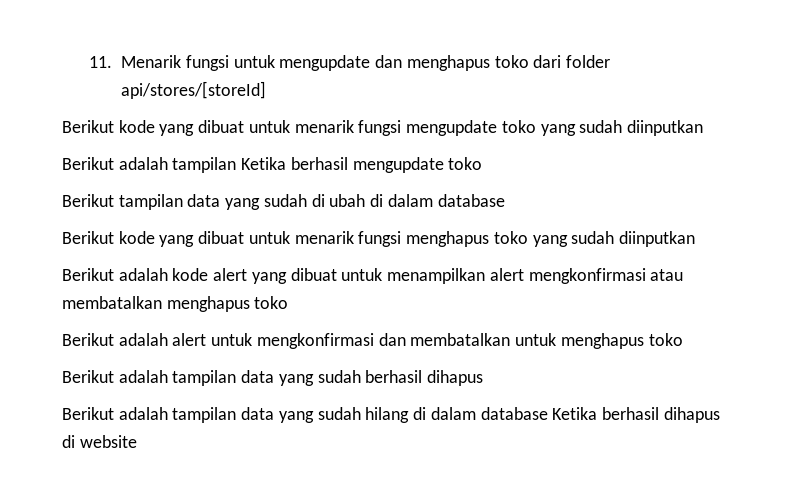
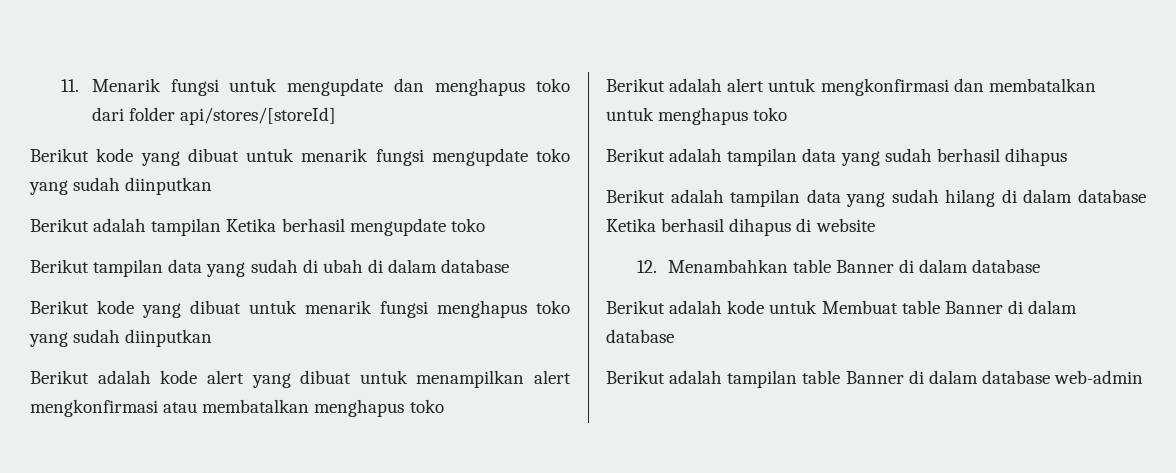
(137, 441) none -> [636,259,1041,273] [606,300,1078,314] [606,329,674,343] [606,370,1144,388] // 12. Menambahkan table Banner di dalam database // Berikut adalah kode untuk Membuat table Banner di dalam database // Berikut adalah tampilan table Banner di dalam database web-admin

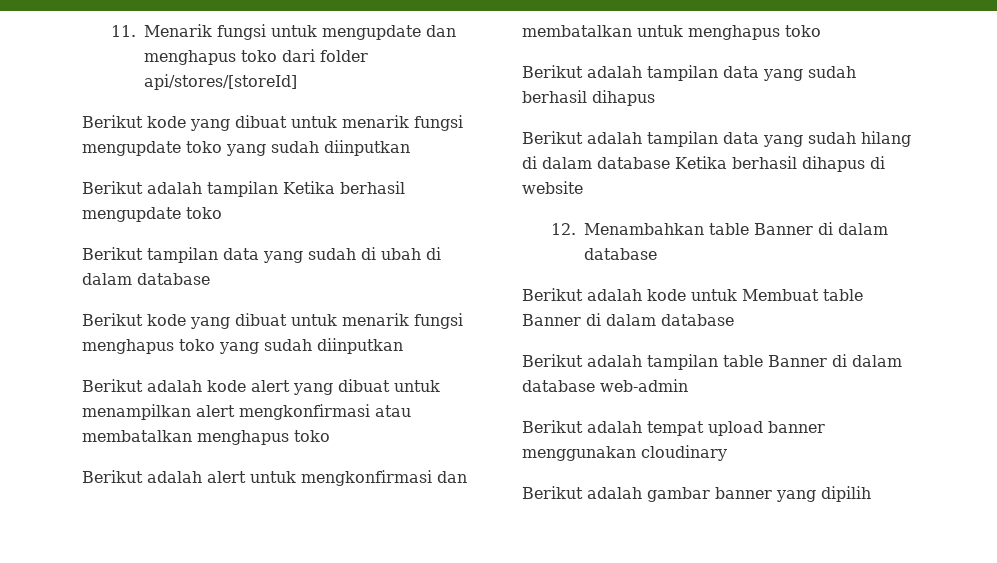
(1144, 377) none -> [522,420,825,436] [522,445,727,461] [522,486,871,502] // Berikut adalah tempat upload banner menggunakan cloudinary // Berikut adalah gambar banner yang dipilih

